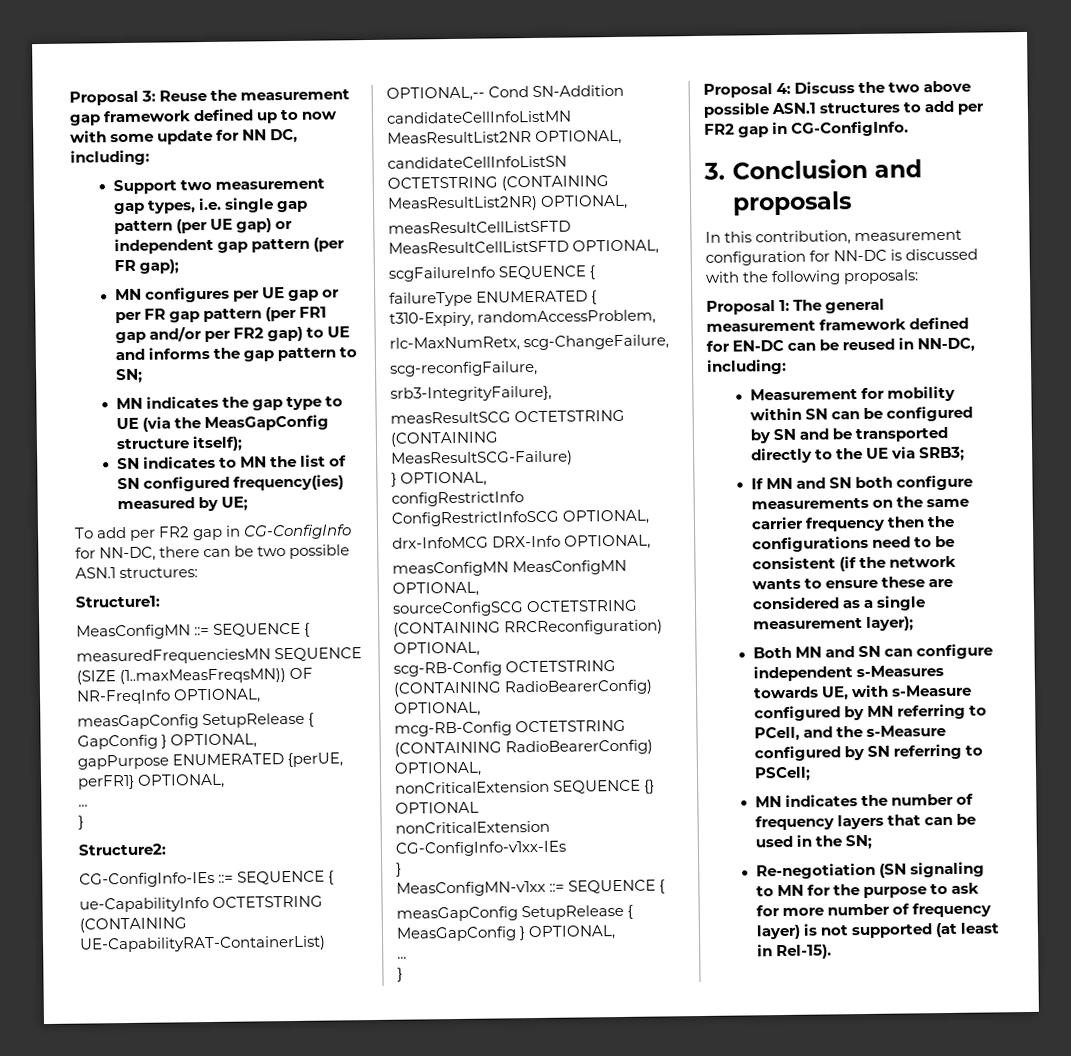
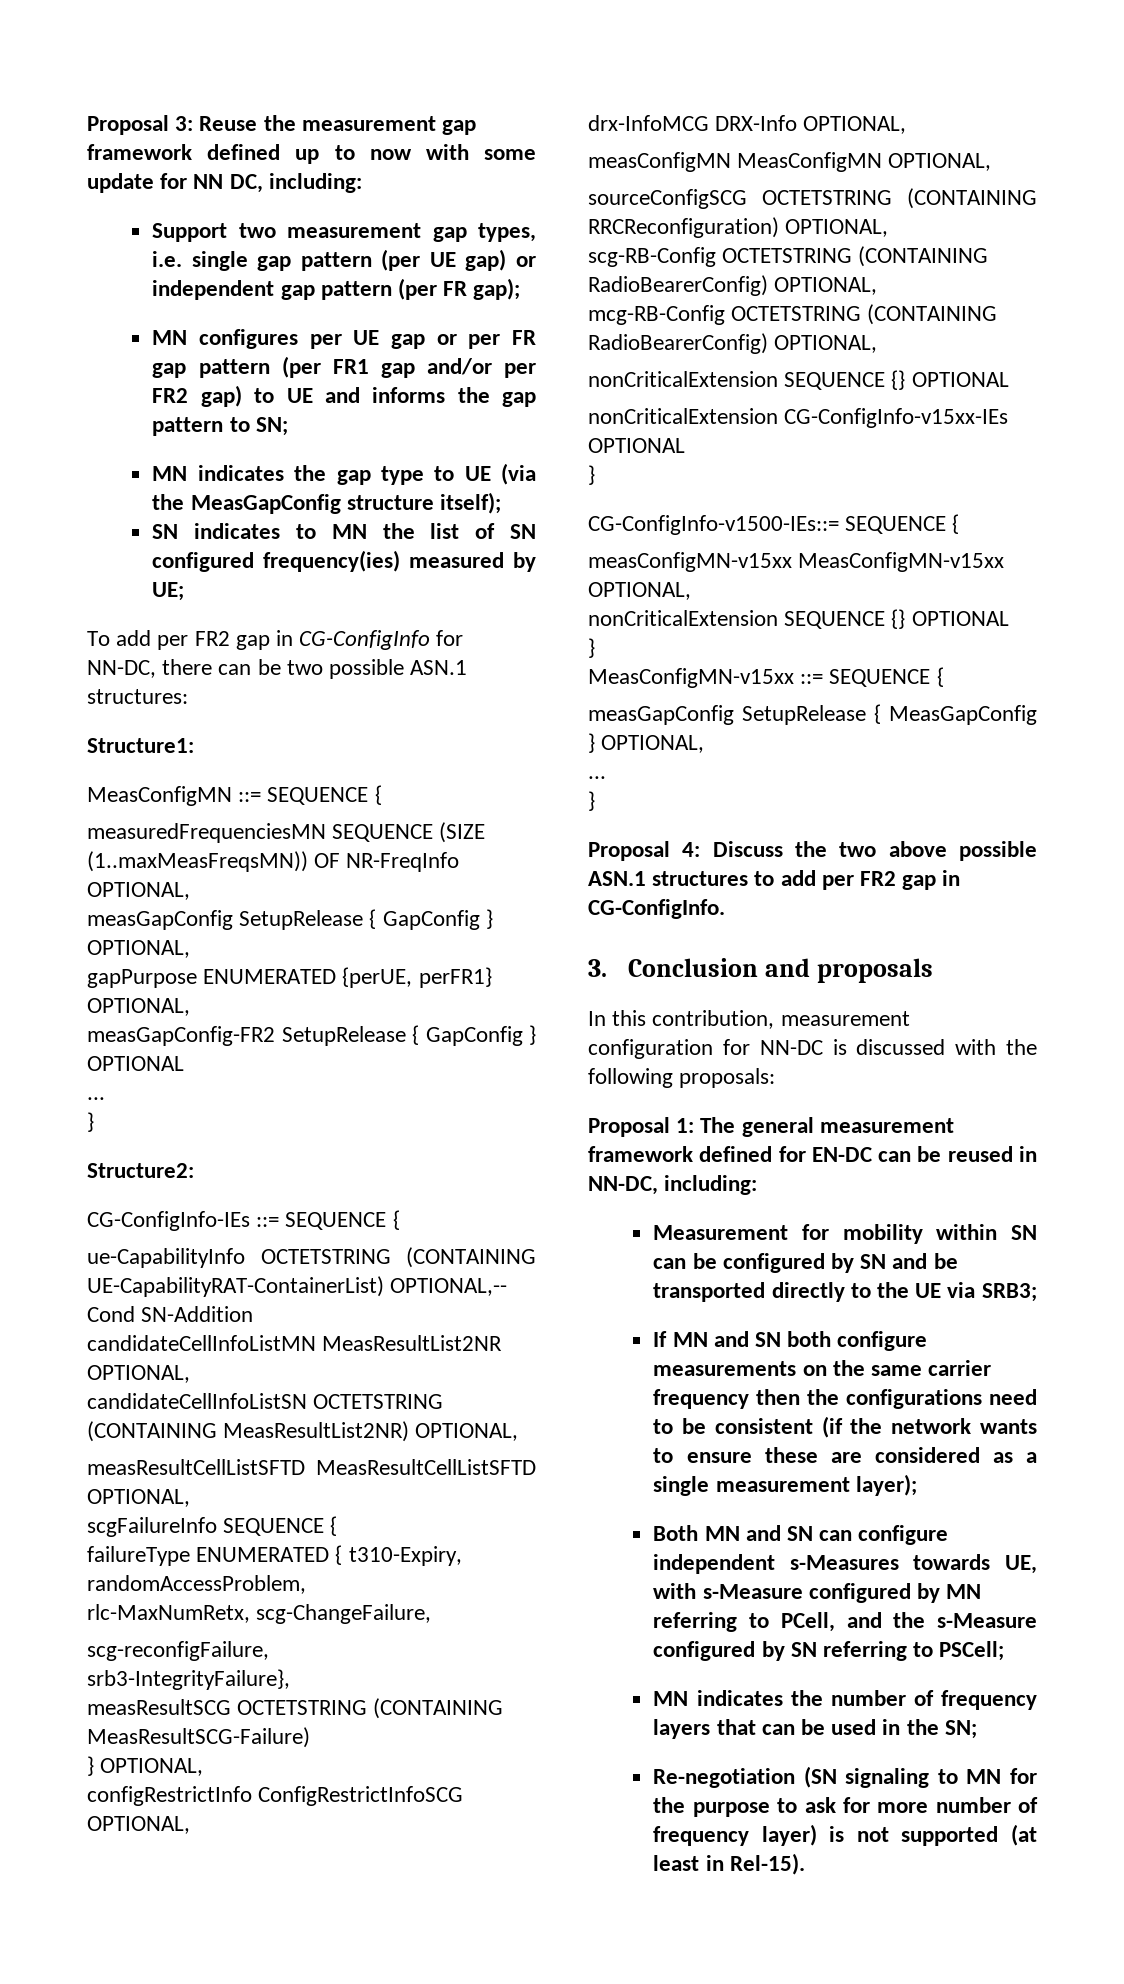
(226, 781) none -> [87,1025,536,1046] [87,1056,184,1071] // measGapConfig-FR2 SetupRelease { GapConfig } OPTIONAL
[395,840,566,857] [396,862,402,877] [396,880,546,897] CG-ConfigInfo-v1xx-IEs // } // MeasConfigMN-v1xx -> [784,408,1009,428] [588,438,685,453] [588,465,595,485] [588,514,960,535] [588,552,1005,572] [588,582,691,600] [588,609,1009,629] [588,638,595,658] [588,668,794,688] CG-ConfigInfo-v15xx-IEs OPTIONAL // } // CG-ConfigInfo-v1500-IEs::= SEQUENCE { // measConfigMN-v15xx MeasConfigMN-v15xx OPTIONAL, // nonCriticalExtension SEQUENCE {} OPTIONAL // } // MeasConfigMN-v15xx

